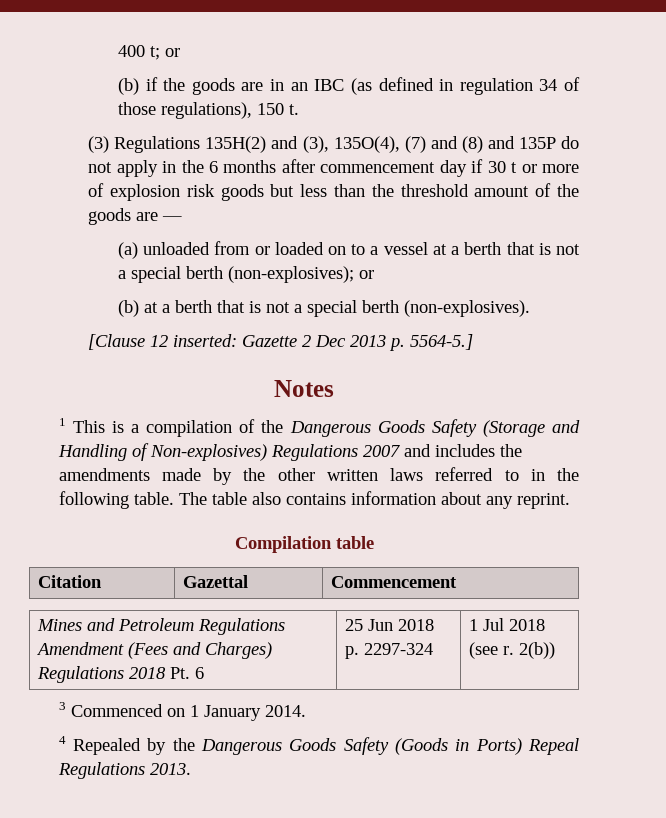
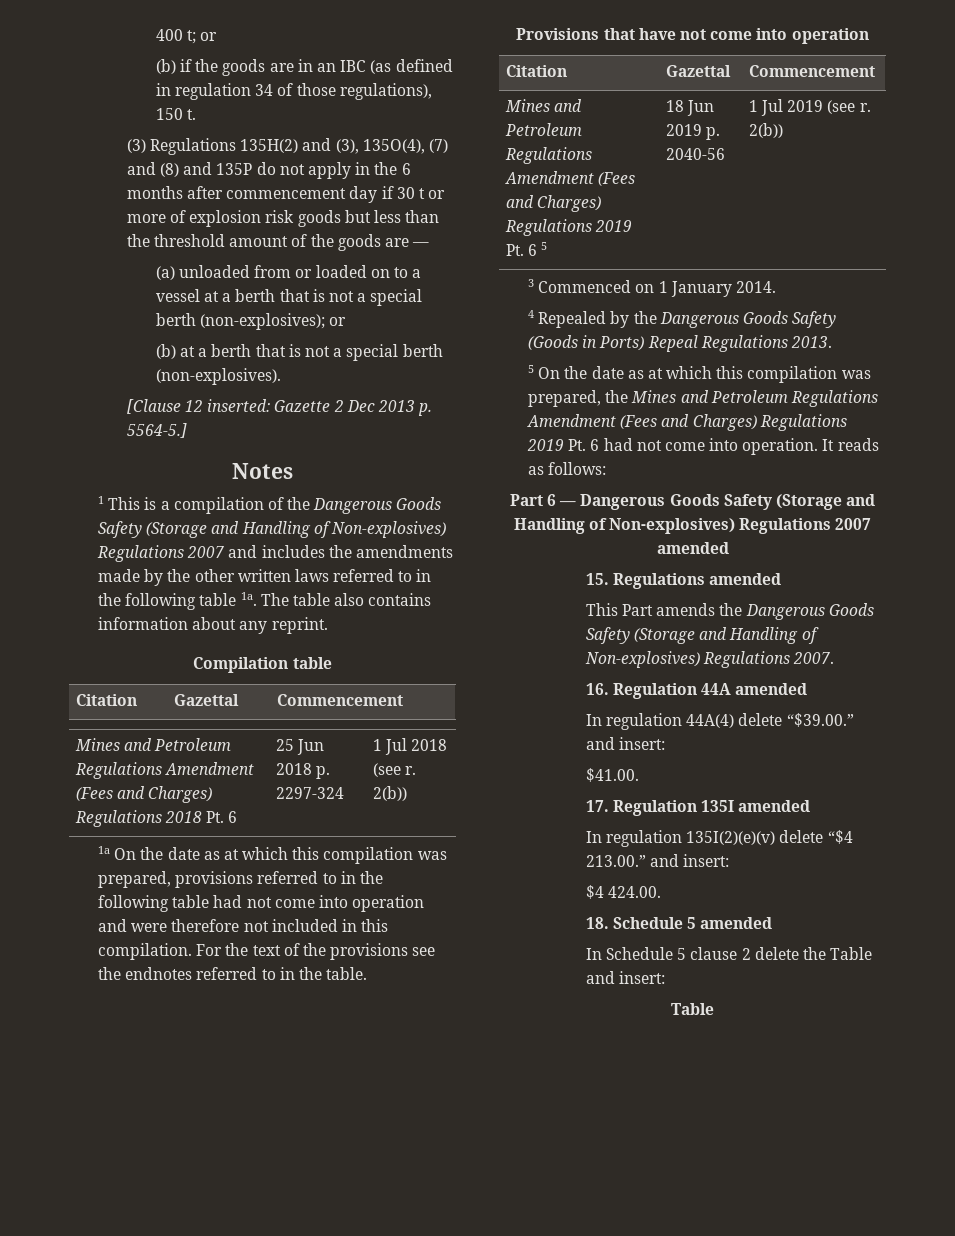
[133,492,174,505] table. -> [199,592,257,606] table 1a.
(555, 650) none -> [97,846,447,864] [97,871,383,888] [97,895,425,912] [97,919,389,932] [97,943,436,960] [97,967,368,980] [516,28,869,44] [505,65,567,77] [665,65,731,77] [748,65,875,77] [504,99,582,112] [504,123,582,136] [504,147,592,164] [504,171,635,186] [505,195,601,212] [504,219,632,236] [505,242,548,256] [665,100,714,116] [665,124,720,140] [665,148,725,160] [748,99,871,116] [748,123,783,138] // 1a On the date as at which this compilation was prepared, provisions referred to in the following table had not come into operation and were therefore not included in this compilation. For the text of the provisions see the endnotes referred to in the table. // Provisions that have not come into operation // Citation | Gazettal | Commencement // Mines and Petroleum Regulations Amendment (Fees and Charges) Regulations 2019 Pt. 6 5 | 18 Jun 2019 p. 2040-56 | 1 Jul 2019 (see r. 2(b))
(191, 769) none -> [527,365,871,383] [527,390,878,407] [526,414,847,431] [526,438,879,455] [527,462,607,475] [509,494,876,510] [513,518,872,534] [656,542,729,554] [585,573,782,589] [585,603,874,620] [585,627,819,644] [584,651,835,668] [585,683,808,699] [585,713,854,730] [585,737,666,750] [585,768,639,782] [585,800,811,816] [585,830,853,847] [585,854,730,867] [585,885,662,899] [585,917,773,929] [585,947,873,960] [585,971,666,984] [671,1003,714,1015] // 5 On the date as at which this compilation was prepared, the Mines and Petroleum Regulations Amendment (Fees and Charges) Regulations 2019 Pt. 6 had not come into operation. It reads as follows: // Part 6 — Dangerous Goods Safety (Storage and Handling of Non-explosives) Regulations 2007 amended // 15. Regulations amended // This Part amends the Dangerous Goods Safety (Storage and Handling of Non-explosives) Regulations 2007. // 16. Regulation 44A amended // In regulation 44A(4) delete “$39.00.” and insert: // $41.00. // 17. Regulation 135I amended // In regulation 135I(2)(e)(v) delete “$4 213.00.” and insert: // $4 424.00. // 18. Schedule 5 amended // In Schedule 5 clause 2 delete the Table and insert: // Table

